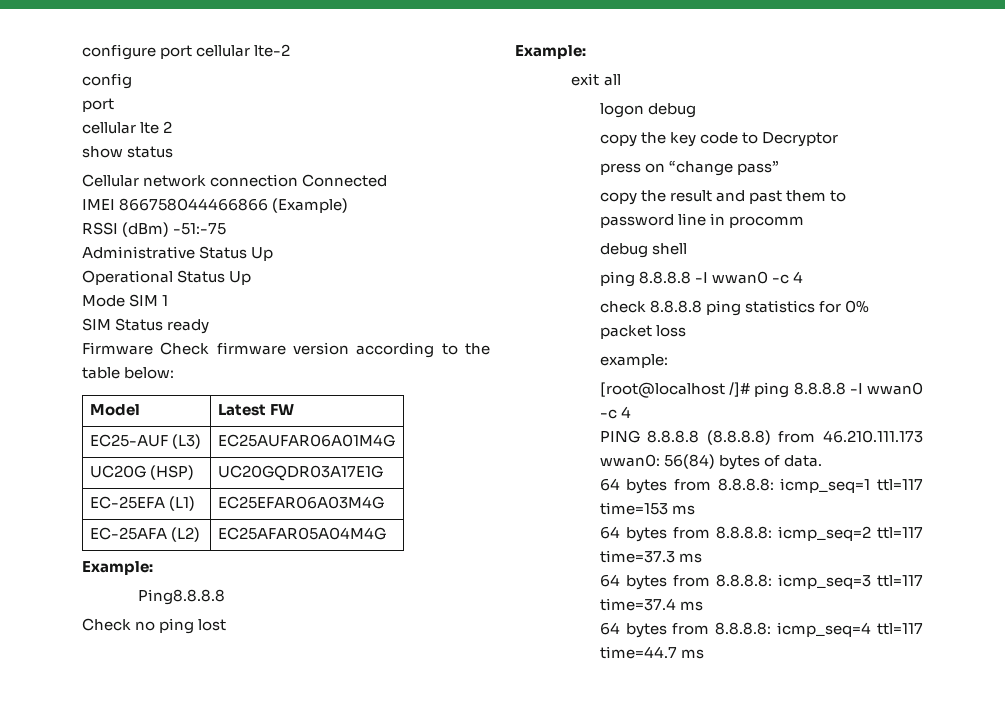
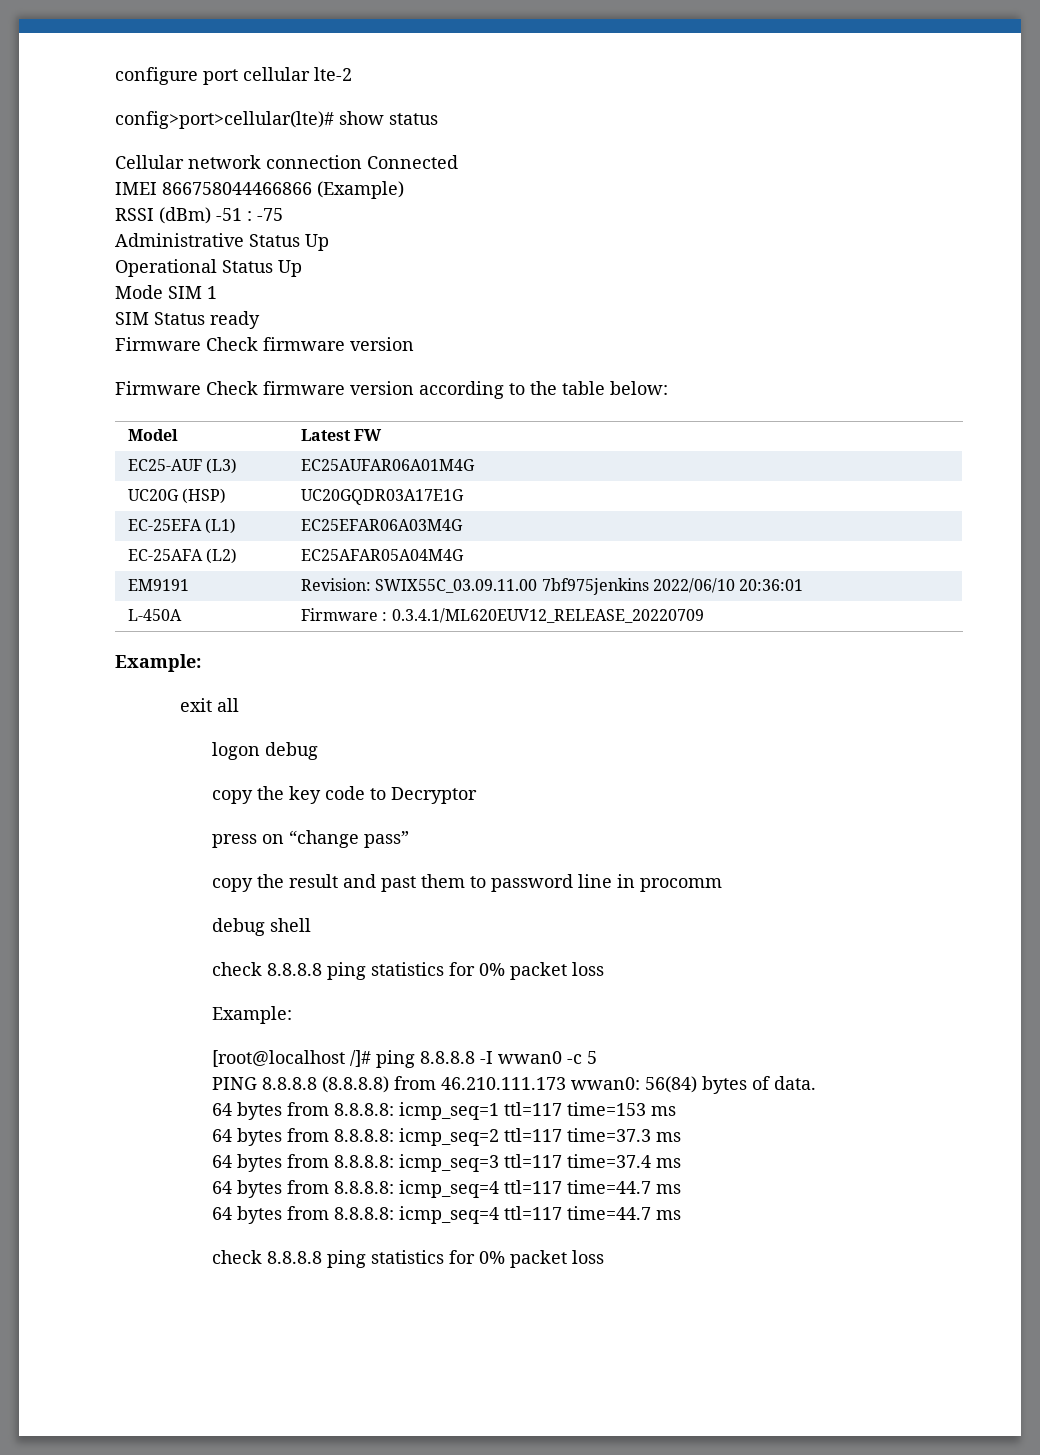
[82,73,132,89] [82,98,114,112] [82,121,173,134] config // port // cellular lte 2 // -> [115,111,334,129] config>port>cellular(lte)#
[173,223,227,235] -51:-75 -> [216,208,283,221] -51 : -75
(349, 348) none -> [115,381,414,395] // Firmware Check firmware version
[82,561,153,575] [138,589,226,605] [82,618,227,634] // Example: // Ping8.8.8.8 // Check no ping lost -> [127,579,189,591] [300,578,804,595] [127,609,182,621] [300,608,704,623] // EM9191 | Revision: SWIX55C_03.09.11.00 7bf975jenkins 2022/06/10 20:36:01 // L-450A | Firmware : 0.3.4.1/ML620EUV12_RELEASE_20220709
[599,271,803,287] // ping 8.8.8.8 -I wwan0 -c 4 -> (312, 925) none
[599,354,668,368] example: -> [212,1006,293,1024] Example:
[620,406,631,418] 4 -> [587,1051,598,1064] 5
(704, 654) none -> [212,1206,682,1224] [212,1250,605,1268] // 64 bytes from 8.8.8.8: icmp_seq=4 ttl=117 time=44.7 ms // check 8.8.8.8 ping statistics for 0% packet loss

